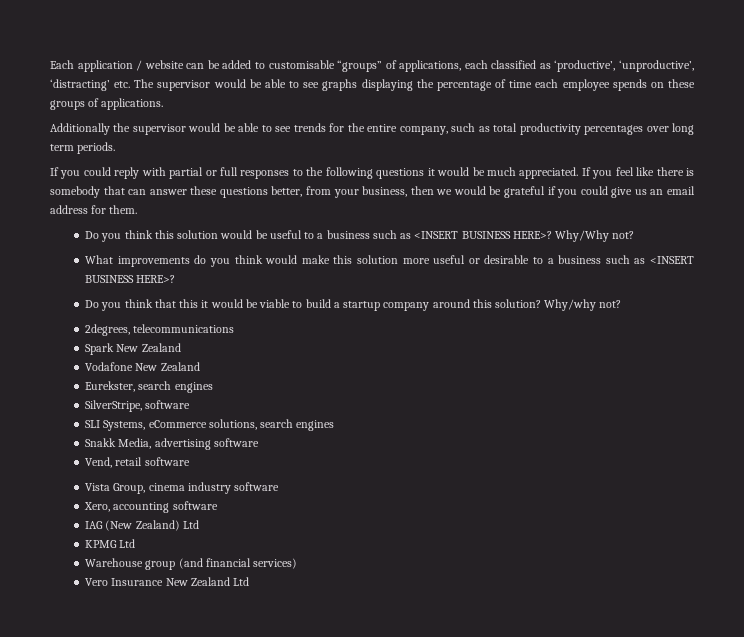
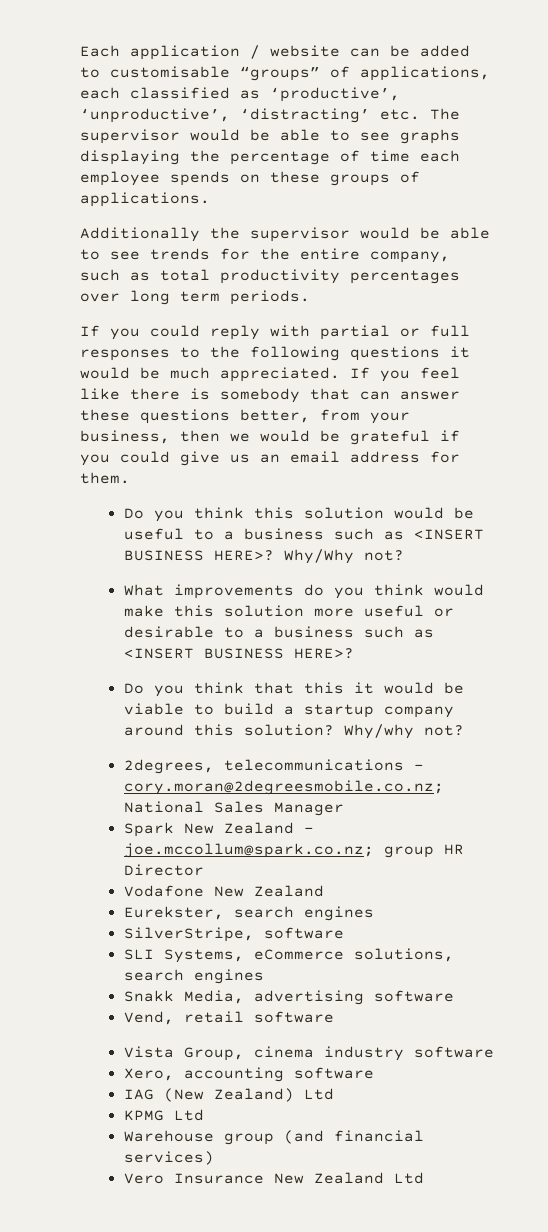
[85,343,181,355] // Spark New Zealand -> [413,764,424,770] [123,780,444,795] [123,801,344,816] [123,822,314,837] [123,843,464,858] [123,864,204,876] - cory.moran@2degreesmobile.co.nz; National Sales Manager // Spark New Zealand - joe.mccollum@spark.co.nz; group HR Director

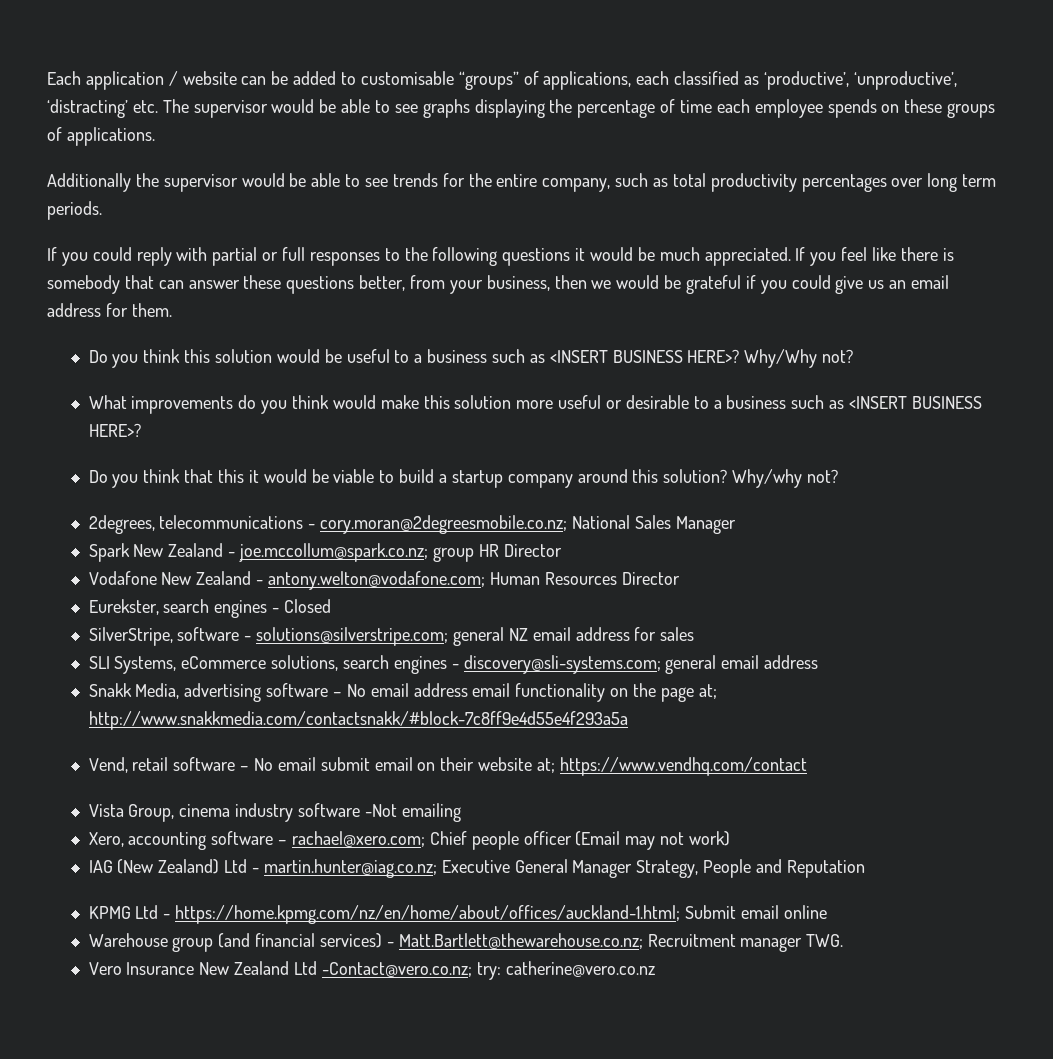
(324, 891) none -> [256,571,680,590] - antony.welton@vodafone.com; Human Resources Director
(374, 913) none -> [272,599,332,613] - Closed
(344, 933) none -> [244,627,695,646] - solutions@silverstripe.com; general NZ email address for sales
(264, 976) none -> [451,655,819,674] - discovery@sli-systems.com; general email address
[123,1011,334,1025] // Vend, retail software -> [333,683,717,702] [88,711,628,730] [88,757,807,776] – No email address email functionality on the page at; http://www.snakkmedia.com/contactsnakk/#block-7c8ff9e4d55e4f293a5a // Vend, retail software – No email submit email on their website at; https://www.vendhq.com/contact
(494, 1052) none -> [364,803,461,822] -Not emailing
[123,1088,334,1102] [123,1109,204,1121] // IAG (New Zealand) Ltd // KPMG Ltd -> [278,831,731,850] [88,859,865,878] [88,905,827,924] – rachael@xero.com; Chief people officer (Email may not work) // IAG (New Zealand) Ltd - martin.hunter@iag.co.nz; Executive General Manager Strategy, People and Reputation // KPMG Ltd - https://home.kpmg.com/nz/en/home/about/offices/auckland-1.html; Submit email online
(214, 1158) none -> [386,933,844,952] - Matt.Bartlett@thewarehouse.co.nz; Recruitment manager TWG.
(424, 1178) none -> [321,961,655,980] -Contact@vero.co.nz; try: catherine@vero.co.nz

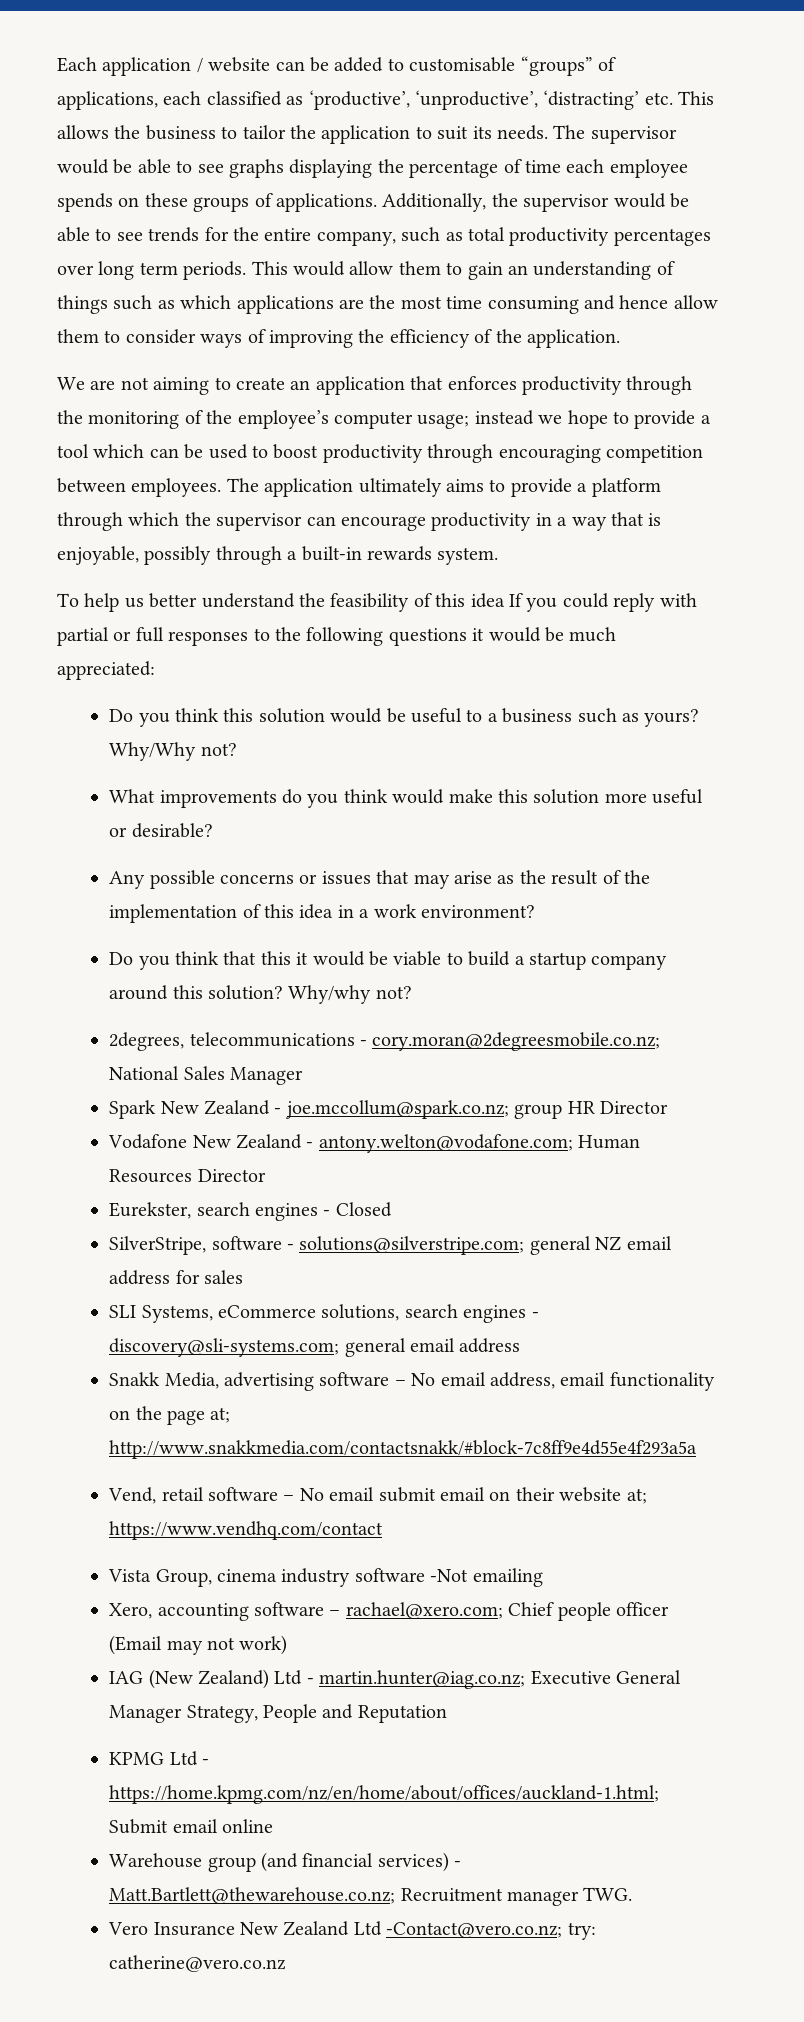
(158, 106) none -> [678,91,715,105] [57,125,548,144] This allows the business to tailor the application to suit its needs.
[47,173,131,192] // Additionally -> [382,193,487,212] Additionally,
(102, 210) // -> [251,261,675,280] [57,295,718,314] [57,329,620,348] [57,376,693,395] [57,410,711,429] [57,444,703,463] [57,478,661,497] [57,512,662,531] [57,546,499,565] [57,593,505,612] This would allow them to gain an understanding of things such as which applications are the most time consuming and hence allow them to consider ways of improving the efficiency of the application. // We are not aiming to create an application that enforces productivity through the monitoring of the employee’s computer usage; instead we hope to provide a tool which can be used to boost productivity through encouraging competition between employees. The application ultimately aims to provide a platform through which the supervisor can encourage productivity in a way that is enjoyable, possibly through a built-in rewards system. // To help us better understand the feasibility of this idea
[704,247,954,266] [47,275,950,294] [47,303,172,317] appreciated. If you feel like there is somebody that can answer these questions better, from your business, then we would be grateful if you could give us an email address for them. -> [57,661,155,680] appreciated:
[549,349,740,363] <INSERT BUSINESS HERE>? -> [644,709,700,727] yours?
[625,395,982,409] [88,423,141,437] desirable to a business such as <INSERT BUSINESS HERE>? -> [131,823,213,838] [109,870,650,889] [109,904,535,923] desirable? // Any possible concerns or issues that may arise as the result of the implementation of this idea in a work environment?
[413,683,468,697] address -> [489,1372,555,1389] address,

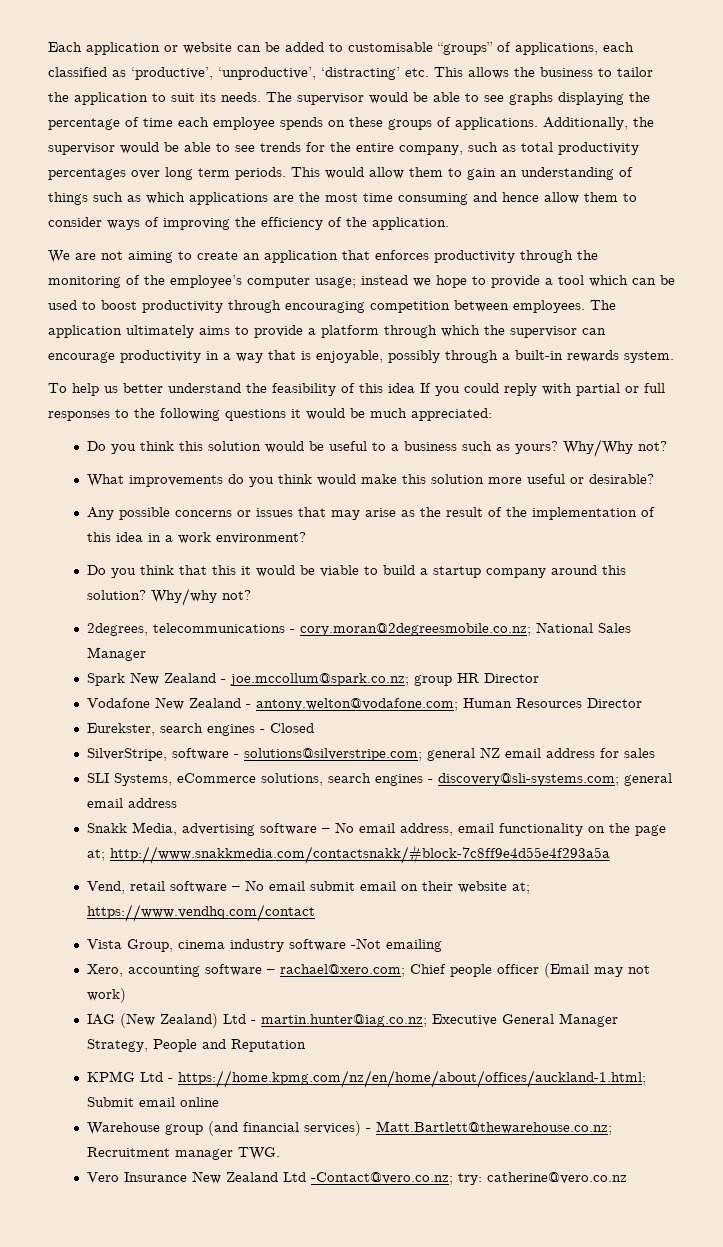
[196,58,203,73] / -> [164,45,178,52] or

